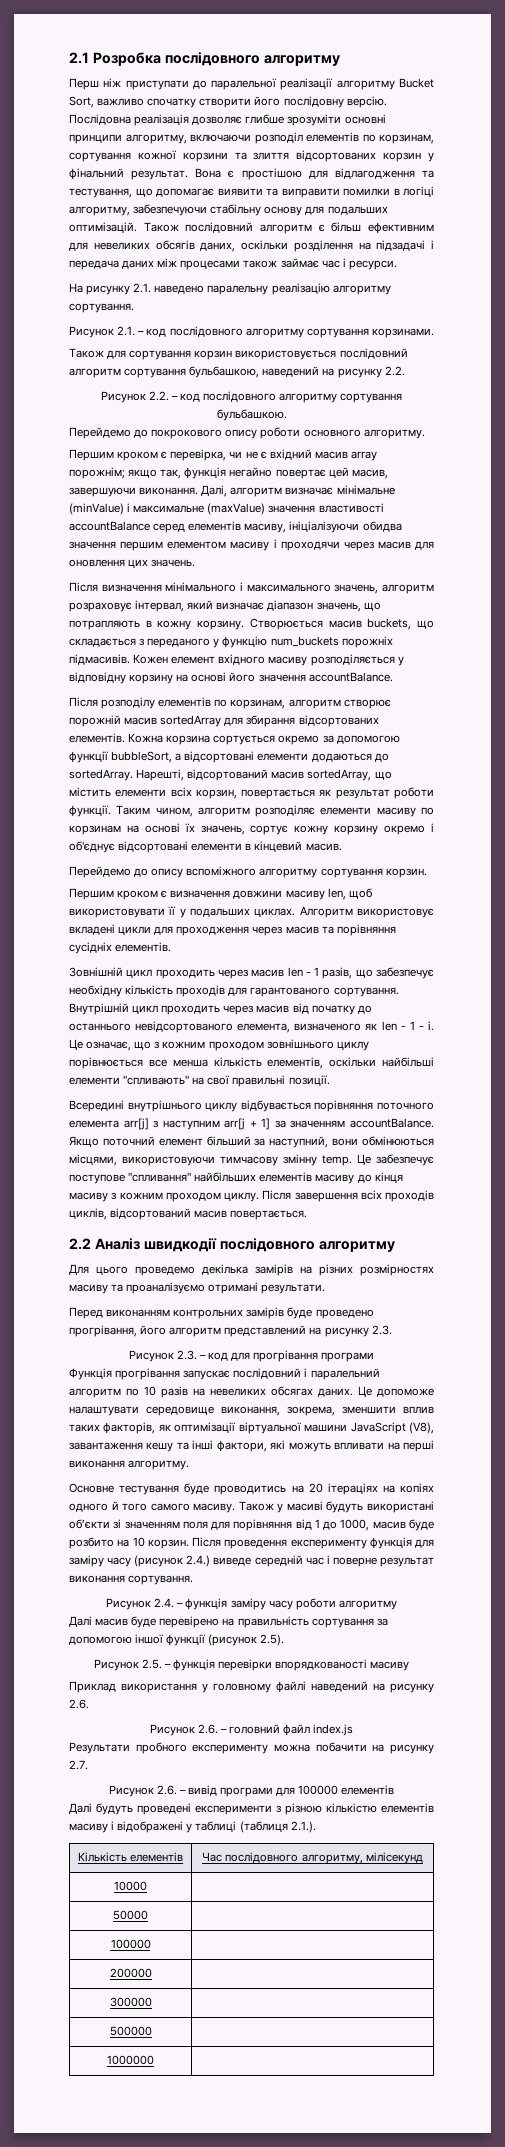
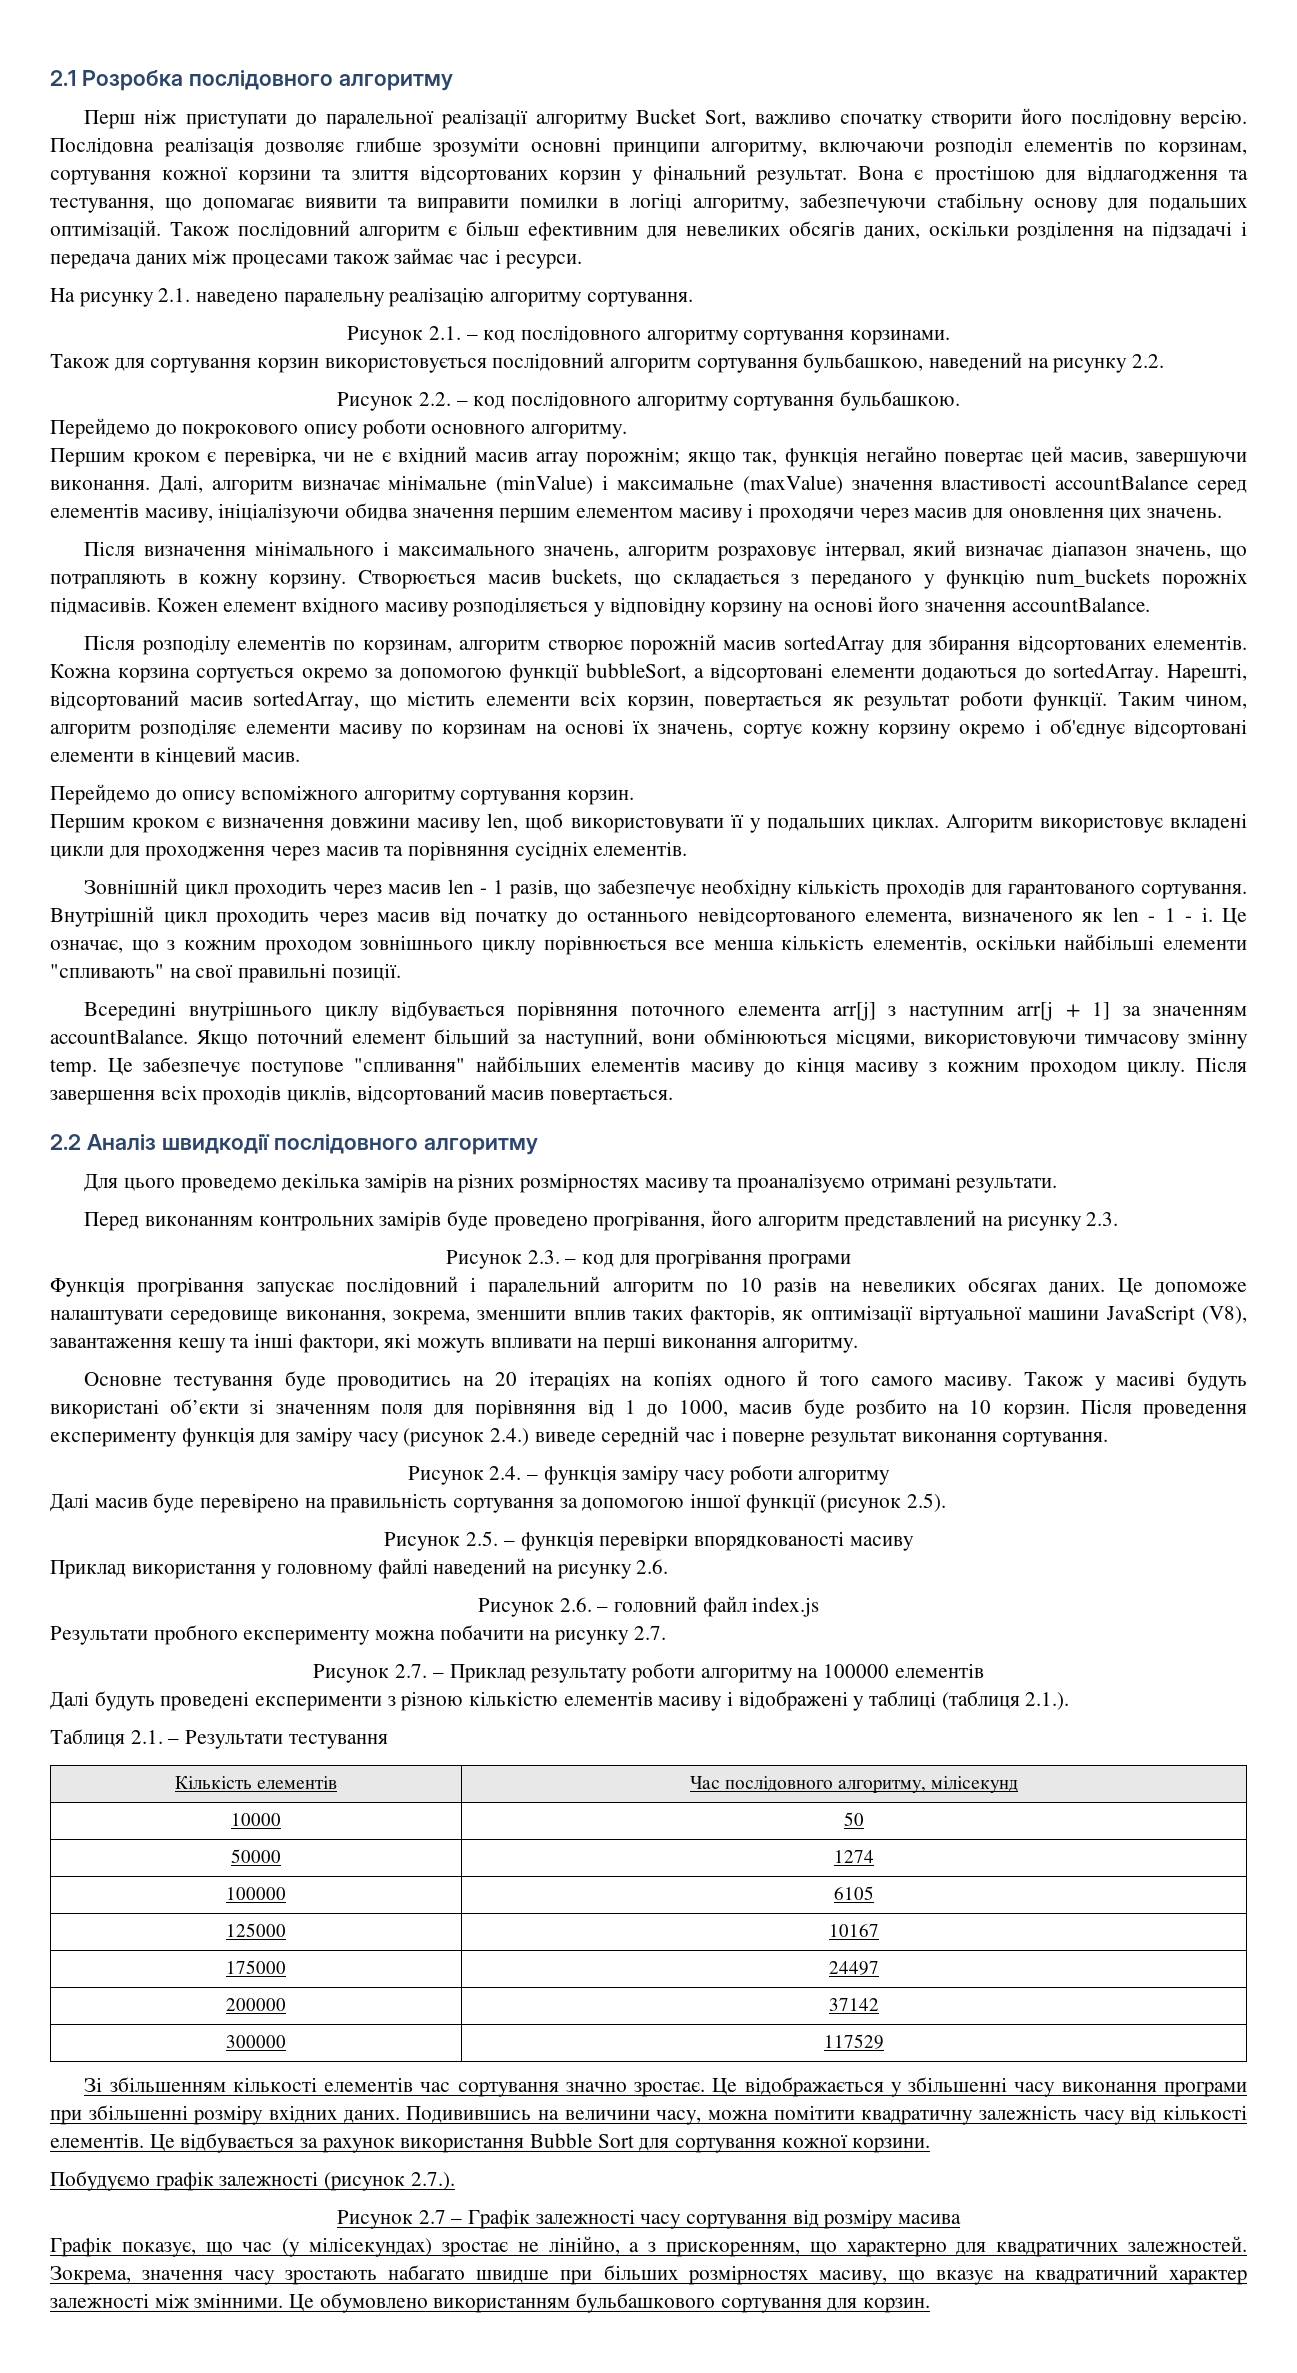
[156,1785,296,1797] 2.6. – вивід програми для -> [395,1663,819,1683] 2.7. – Приклад результату роботи алгоритму на
(316, 1827) none -> [50,1729,388,1749] // Таблиця 2.1. – Результати тестування
(147, 1886) none -> [844,1812,864,1826] 50
(148, 1915) none -> [834,1850,874,1863] 1274
(151, 1944) none -> [834,1886,874,1900] [226,1923,286,1937] [829,1924,879,1937] [226,1960,286,1974] [829,1961,879,1975] 6105 // 125000 | 10167 // 175000 | 24497
(152, 1973) none -> [829,1998,879,2011] 37142
[109,2026,152,2036] [107,2055,154,2065] // 500000 | // 1000000 | -> [824,2034,884,2049] [84,2077,1247,2097] [50,2105,1248,2125] [50,2133,931,2153] [50,2171,455,2191] [336,2209,962,2229] [50,2236,1247,2257] [50,2264,1247,2285] [50,2293,931,2313] 117529 // Зі збільшенням кількості елементів час сортування значно зростає. Це відображається у збільшенні часу виконання програми при збільшенні розміру вхідних даних. Подивившись на величини часу, можна помітити квадратичну залежність часу від кількості елементів. Це відбувається за рахунок використання Bubble Sort для сортування кожної корзини. // Побудуємо графік залежності (рисунок 2.7.). // Рисунок 2.7 – Графік залежності часу сортування від розміру масива // Графік показує, що час (у мілісекундах) зростає не лінійно, а з прискоренням, що характерно для квадратичних залежностей. Зокрема, значення часу зростають набагато швидше при більших розмірностях масиву, що вказує на квадратичний характер залежності між змінними. Це обумовлено використанням бульбашкового сортування для корзин.

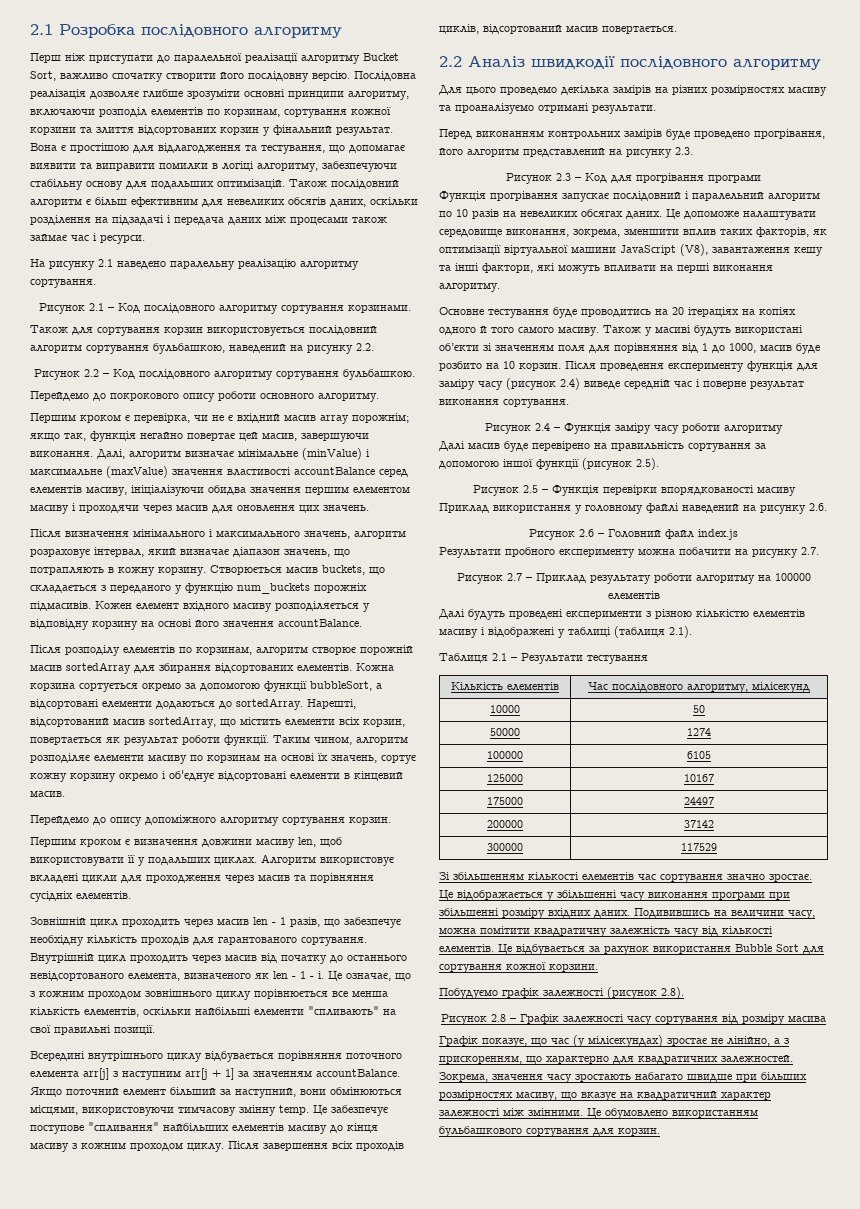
[158,288,191,302] 2.1. -> [98,259,113,267] 2.1
[428,326,516,343] 2.1. – код -> [88,303,140,313] 2.1 – Код
[418,392,506,409] 2.2. – код -> [84,369,135,379] 2.2 – Код
[241,785,359,800] вспоміжного -> [145,815,216,825] допоміжного
[527,1250,614,1267] 2.3. – код -> [556,173,607,183] 2.3 – Код
[490,1428,530,1446] 2.4.) -> [560,378,580,390] 2.4)
[489,1465,617,1485] 2.4. – функція -> [535,423,611,434] 2.4 – Функція
[466,1531,594,1551] 2.5. – функція -> [522,485,599,496] 2.5 – Функція
[559,1596,697,1612] 2.6. – головний -> [579,529,661,538] 2.6 – Головний
[395,1664,428,1678] 2.7. -> [506,573,522,581] 2.7
[1025,1692,1070,1710] 2.1.). -> [669,626,692,638] 2.1).
[130,1730,163,1744] 2.1. -> [492,653,507,661] 2.1
[410,2172,455,2190] [336,2210,446,2229] 2.7.). // Рисунок 2.7 -> [661,987,684,999] [441,1014,506,1025] 2.8). // Рисунок 2.8

